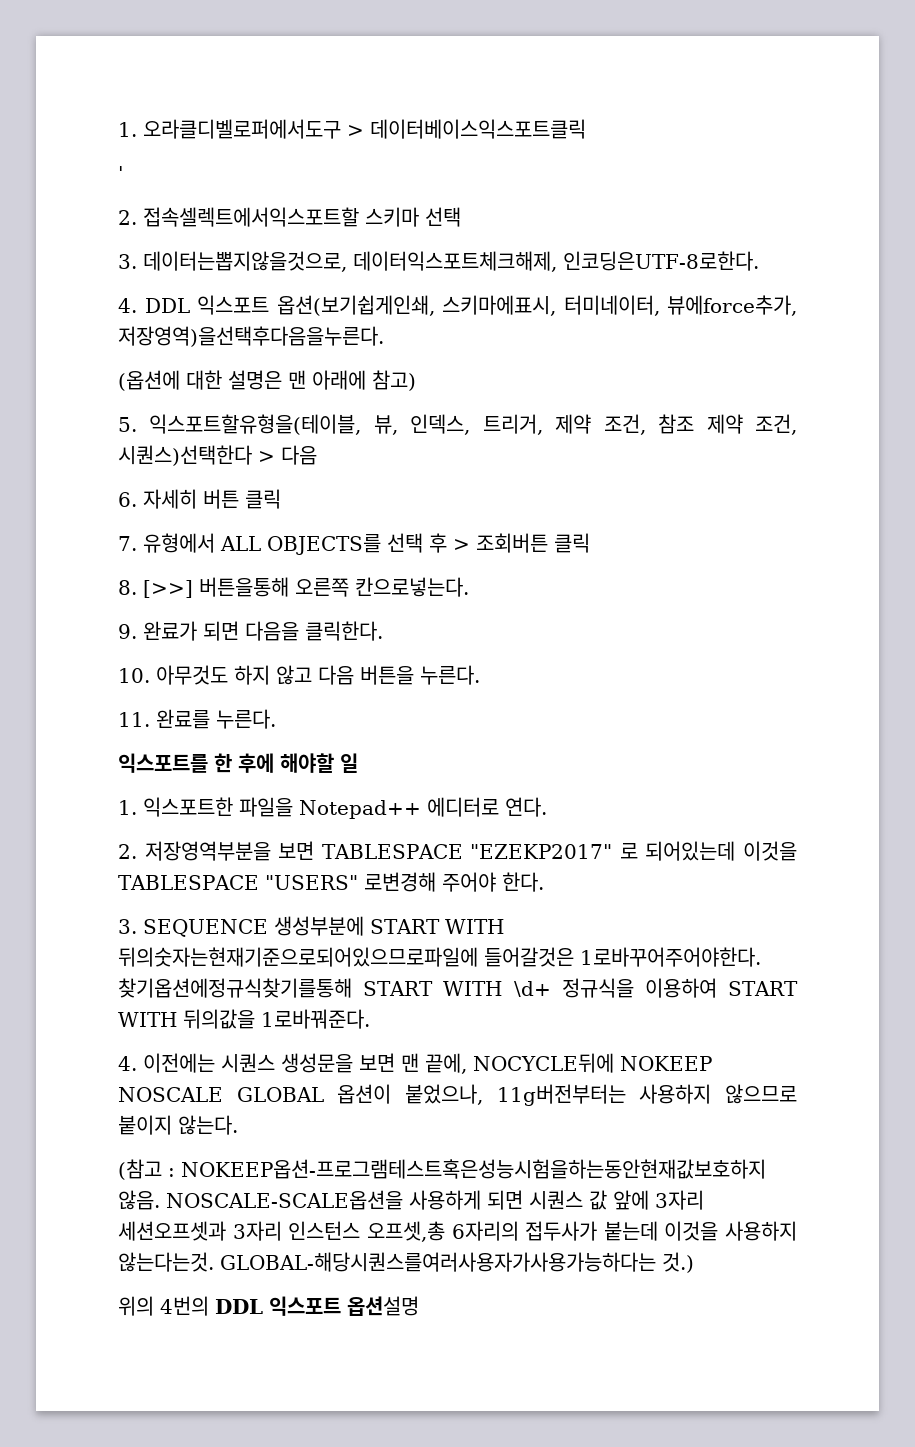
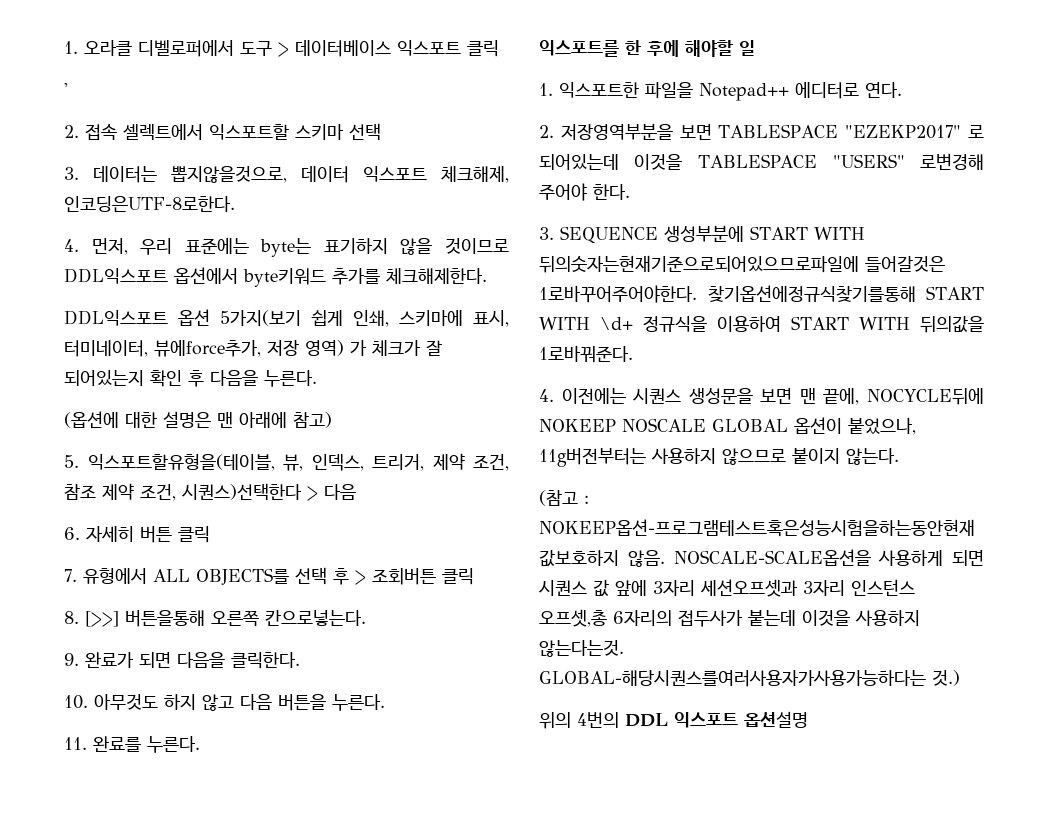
[118,119,586,139] 1. 오라클디벨로퍼에서도구 > 데이터베이스익스포트클릭 -> [64,40,499,57] 1. 오라클 디벨로퍼에서 도구 > 데이터베이스 익스포트 클릭
[143,207,359,227] 접속셀렉트에서익스포트할 -> [85,124,289,141] 접속 셀렉트에서 익스포트할
[143,251,759,272] [118,295,797,316] [118,326,384,347] 데이터는뽑지않을것으로, 데이터익스포트체크해제, 인코딩은UTF-8로한다. // 4. DDL 익스포트 옵션(보기쉽게인쇄, 스키마에표시, 터미네이터, 뷰에force추가, 저장영역)을선택후다음을누른다. -> [93,166,509,183] [64,196,235,212] [64,238,509,257] [64,267,487,287] [64,309,509,327] [64,340,442,357] [64,370,317,387] 데이터는 뽑지않을것으로, 데이터 익스포트 체크해제, 인코딩은UTF-8로한다. // 4. 먼저, 우리 표준에는 byte는 표기하지 않을 것이므로 DDL익스포트 옵션에서 byte키워드 추가를 체크해제한다. // DDL익스포트 옵션 5가지(보기 쉽게 인쇄, 스키마에 표시, 터미네이터, 뷰에force추가, 저장 영역) 가 체크가 잘 되어있는지 확인 후 다음을 누른다.

